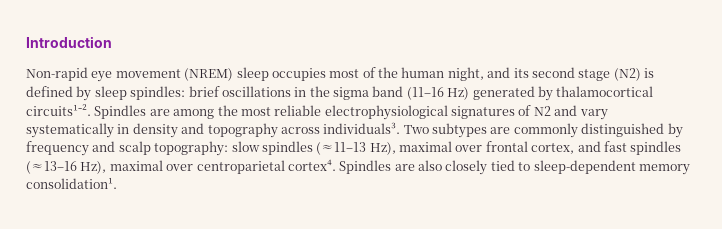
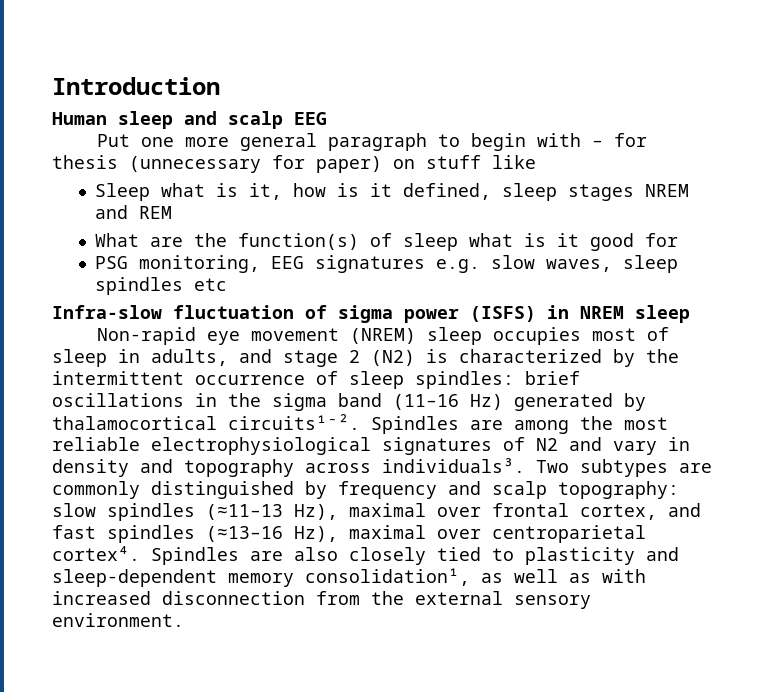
(112, 42) none -> [52,111,327,129] [97,133,648,151] [52,155,536,173] [95,183,690,201] [95,205,173,219] [95,233,679,251] [95,255,679,273] [95,277,228,295] [52,305,690,323] // Human sleep and scalp EEG // Put one more general paragraph to begin with – for thesis (unnecessary for paper) on stuff like // Sleep what is it, how is it defined, sleep stages NREM and REM // What are the function(s) of sleep what is it good for // PSG monitoring, EEG signatures e.g. slow waves, sleep spindles etc // Infra-slow fluctuation of sigma power (ISFS) in NREM sleep
[378,67,654,81] [26,86,92,101] the human night, and its second stage (N2) is defined by -> [52,349,679,367] [52,371,338,385] sleep in adults, and stage 2 (N2) is characterized by the intermittent occurrence of
[26,123,114,138] systematically -> (657, 448) none
[533,160,690,175] [26,177,117,189] sleep-dependent memory consolidation¹. -> [525,547,679,565] [52,568,646,587] [52,591,591,609] [52,613,184,627] plasticity and sleep-dependent memory consolidation¹, as well as with increased disconnection from the external sensory environment.

